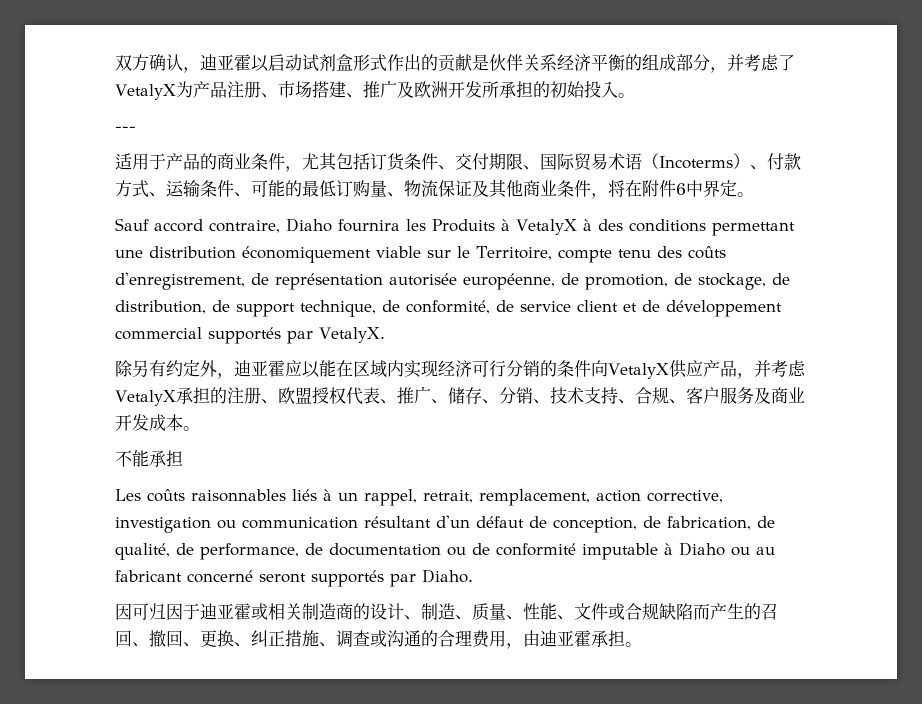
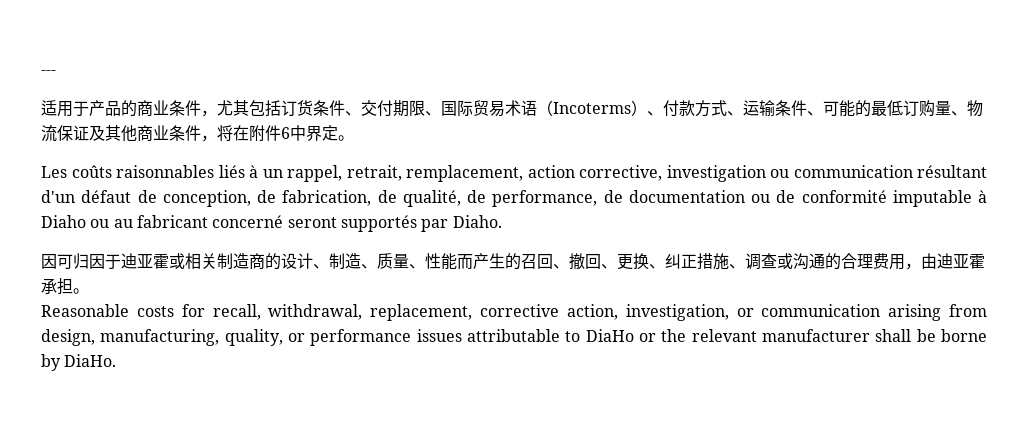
[115,54,795,73] [115,80,635,100] 双方确认，迪亚霍以启动试剂盒形式作出的贡献是伙伴关系经济平衡的组成部分，并考虑了VetalyX为产品注册、市场搭建、推广及欧洲开发所承担的初始投入。 // -> (41, 72) none
[115,218,795,236] [115,246,726,263] [115,272,790,290] [115,300,782,317] [115,327,385,344] [115,360,806,379] [115,386,805,406] [115,414,200,431] [115,450,183,467] // Sauf accord contraire, Diaho fournira les Produits à VetalyX à des conditions permettant une distribution économiquement viable sur le Territoire, compte tenu des coûts d'enregistrement, de représentation autorisée européenne, de promotion, de stockage, de distribution, de support technique, de conformité, de service client et de développement commercial supportés par VetalyX. // 除另有约定外，迪亚霍应以能在区域内实现经济可行分销的条件向VetalyX供应产品，并考虑VetalyX承担的注册、欧盟授权代表、推广、储存、分销、技术支持、合规、客户服务及商业开发成本。 // 不能承担 -> (354, 138) none
[557,603,693,620] 、文件或合规缺陷 -> (457, 261) none
(642, 644) none -> [41,304,988,321] [41,329,988,346] [41,354,117,371] // Reasonable costs for recall, withdrawal, replacement, corrective action, investigation, or communication arising from design, manufacturing, quality, or performance issues attributable to DiaHo or the relevant manufacturer shall be borne by DiaHo.

